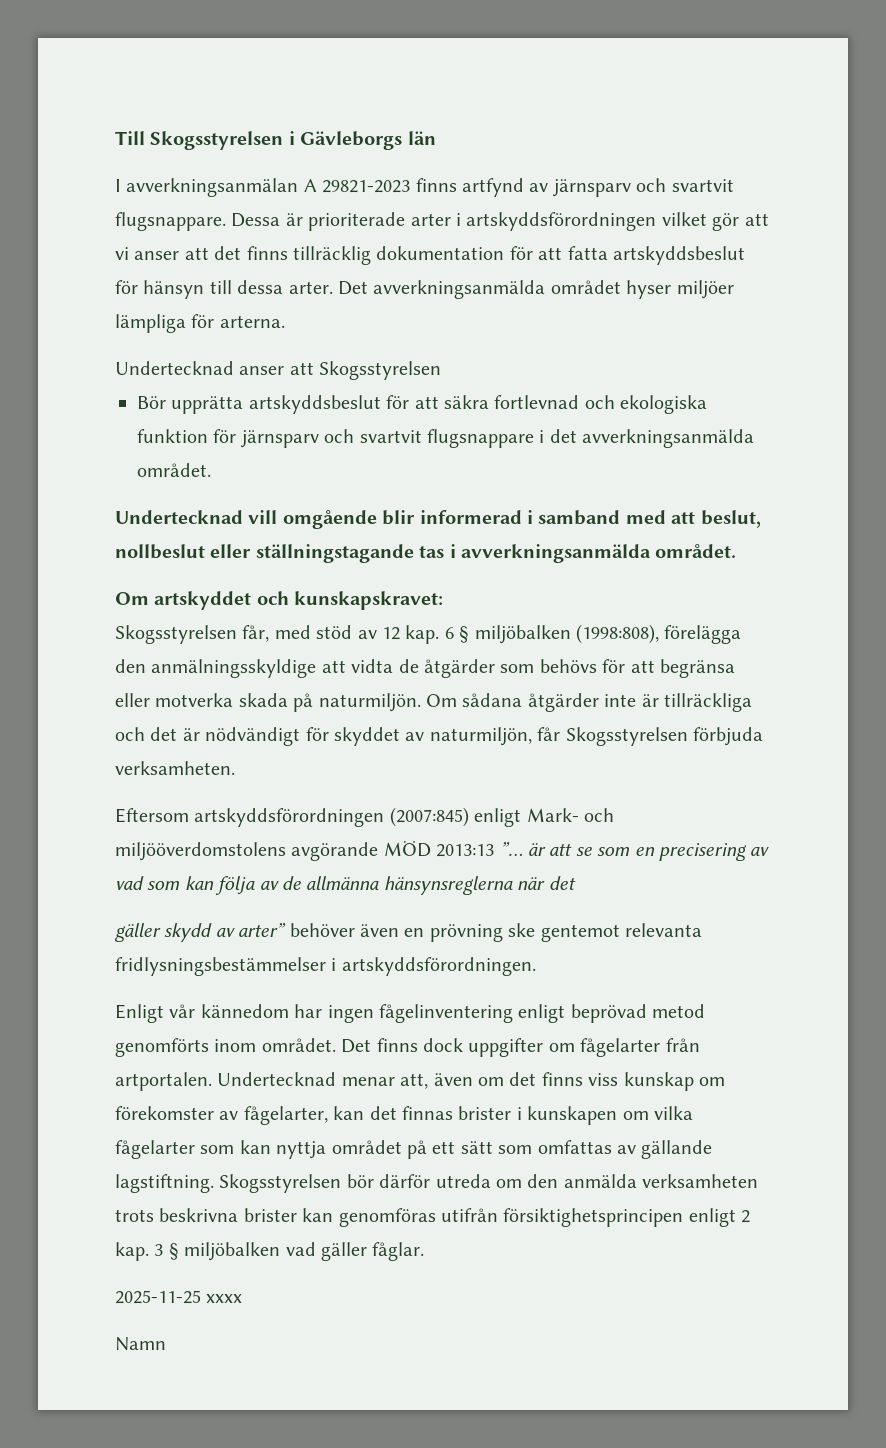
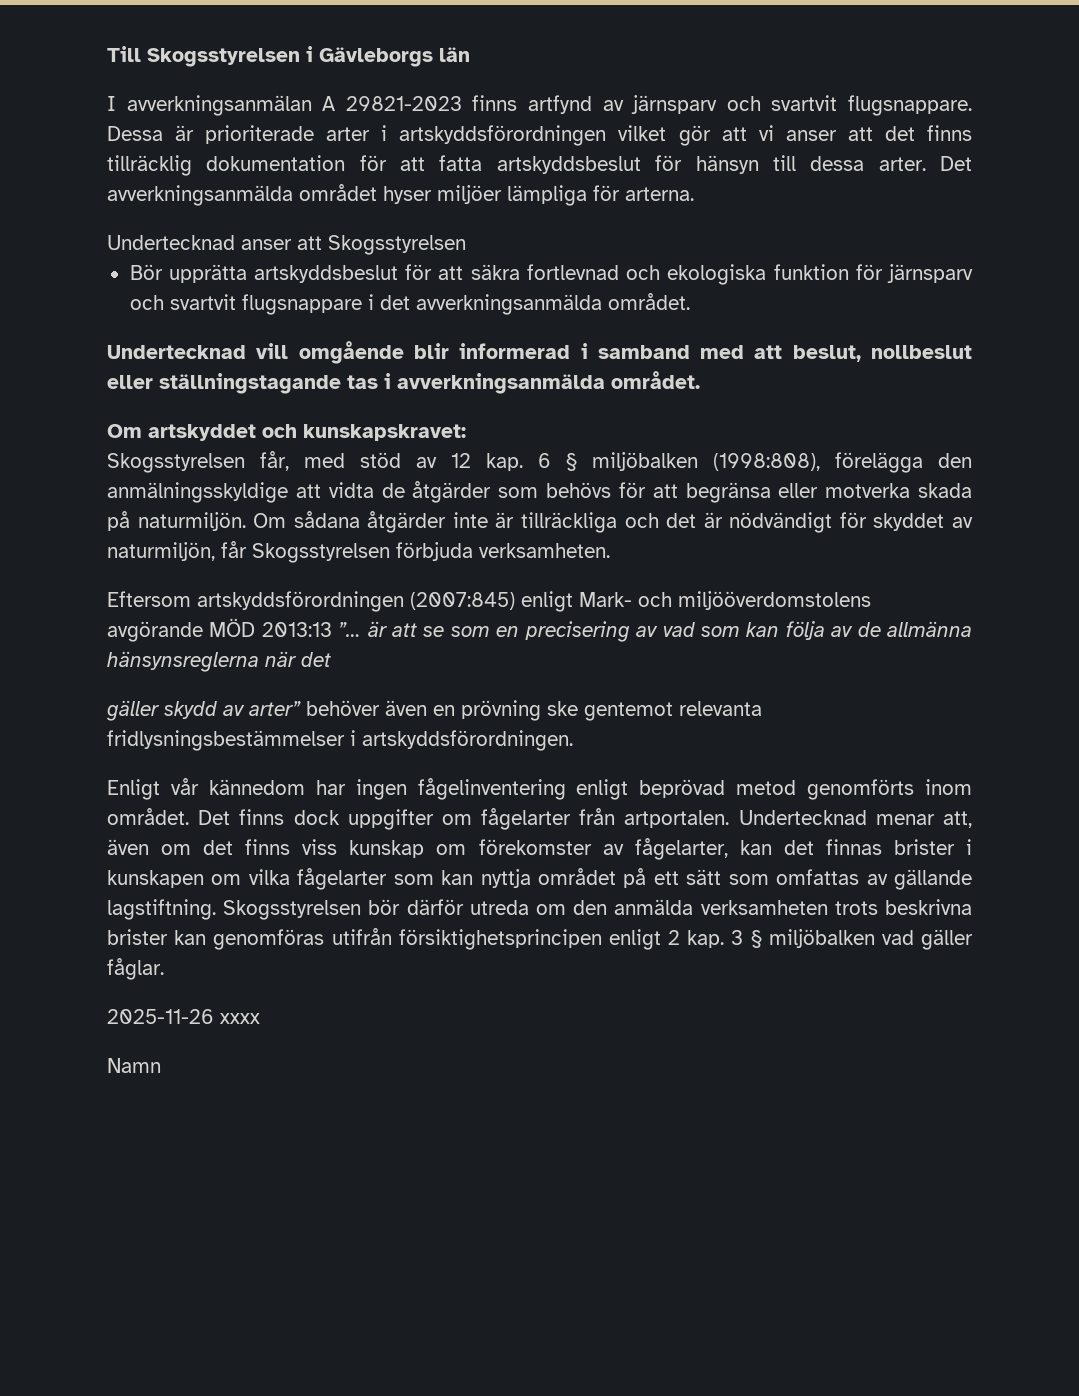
[115,1290,201,1304] 2025-11-25 -> [107,1009,214,1024] 2025-11-26

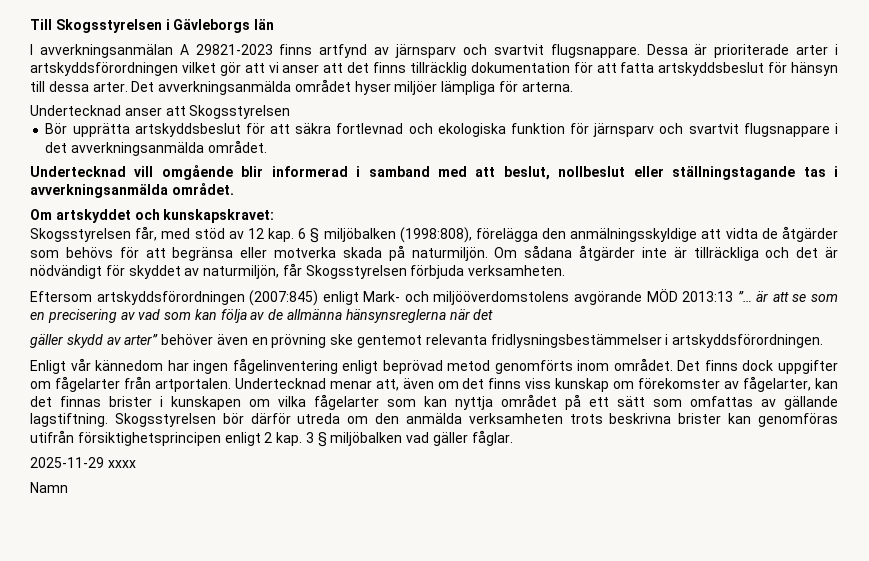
[107,1009,214,1024] 2025-11-26 -> [30,457,104,468] 2025-11-29

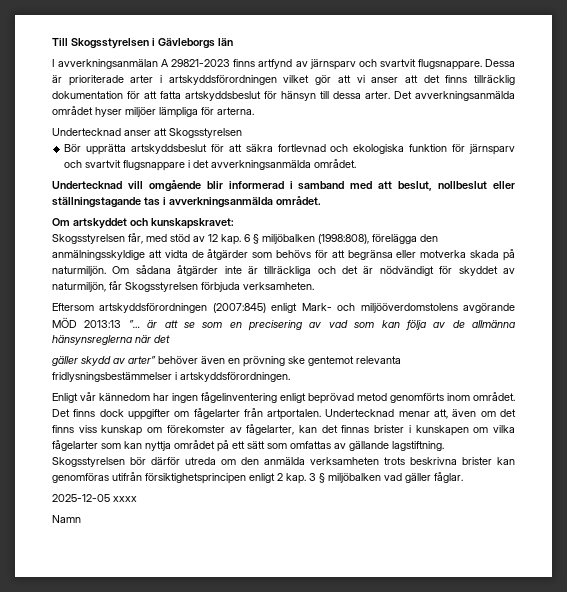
[30,457,104,468] 2025-11-29 -> [52,494,110,502] 2025-12-05

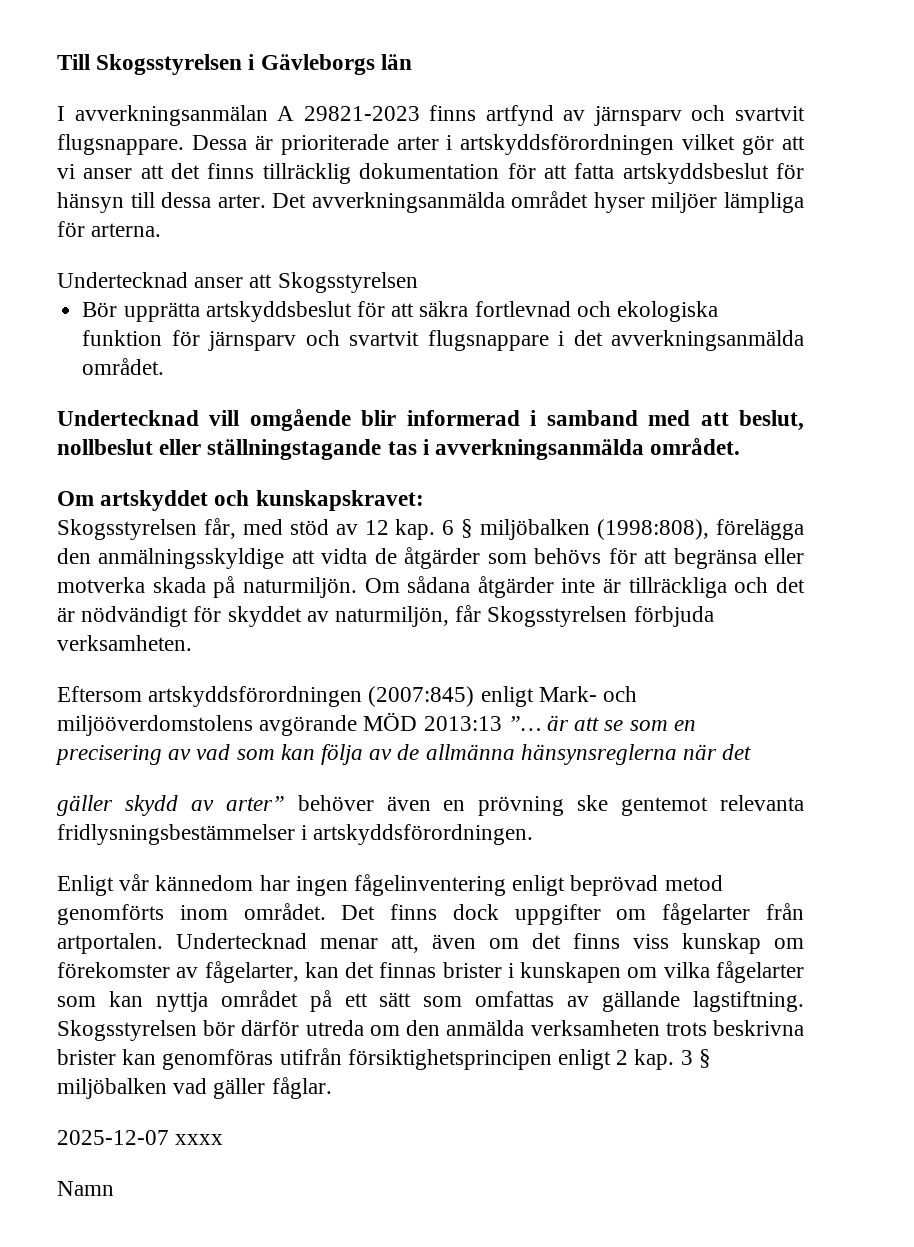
[52,494,110,502] 2025-12-05 -> [57,1130,169,1145] 2025-12-07

